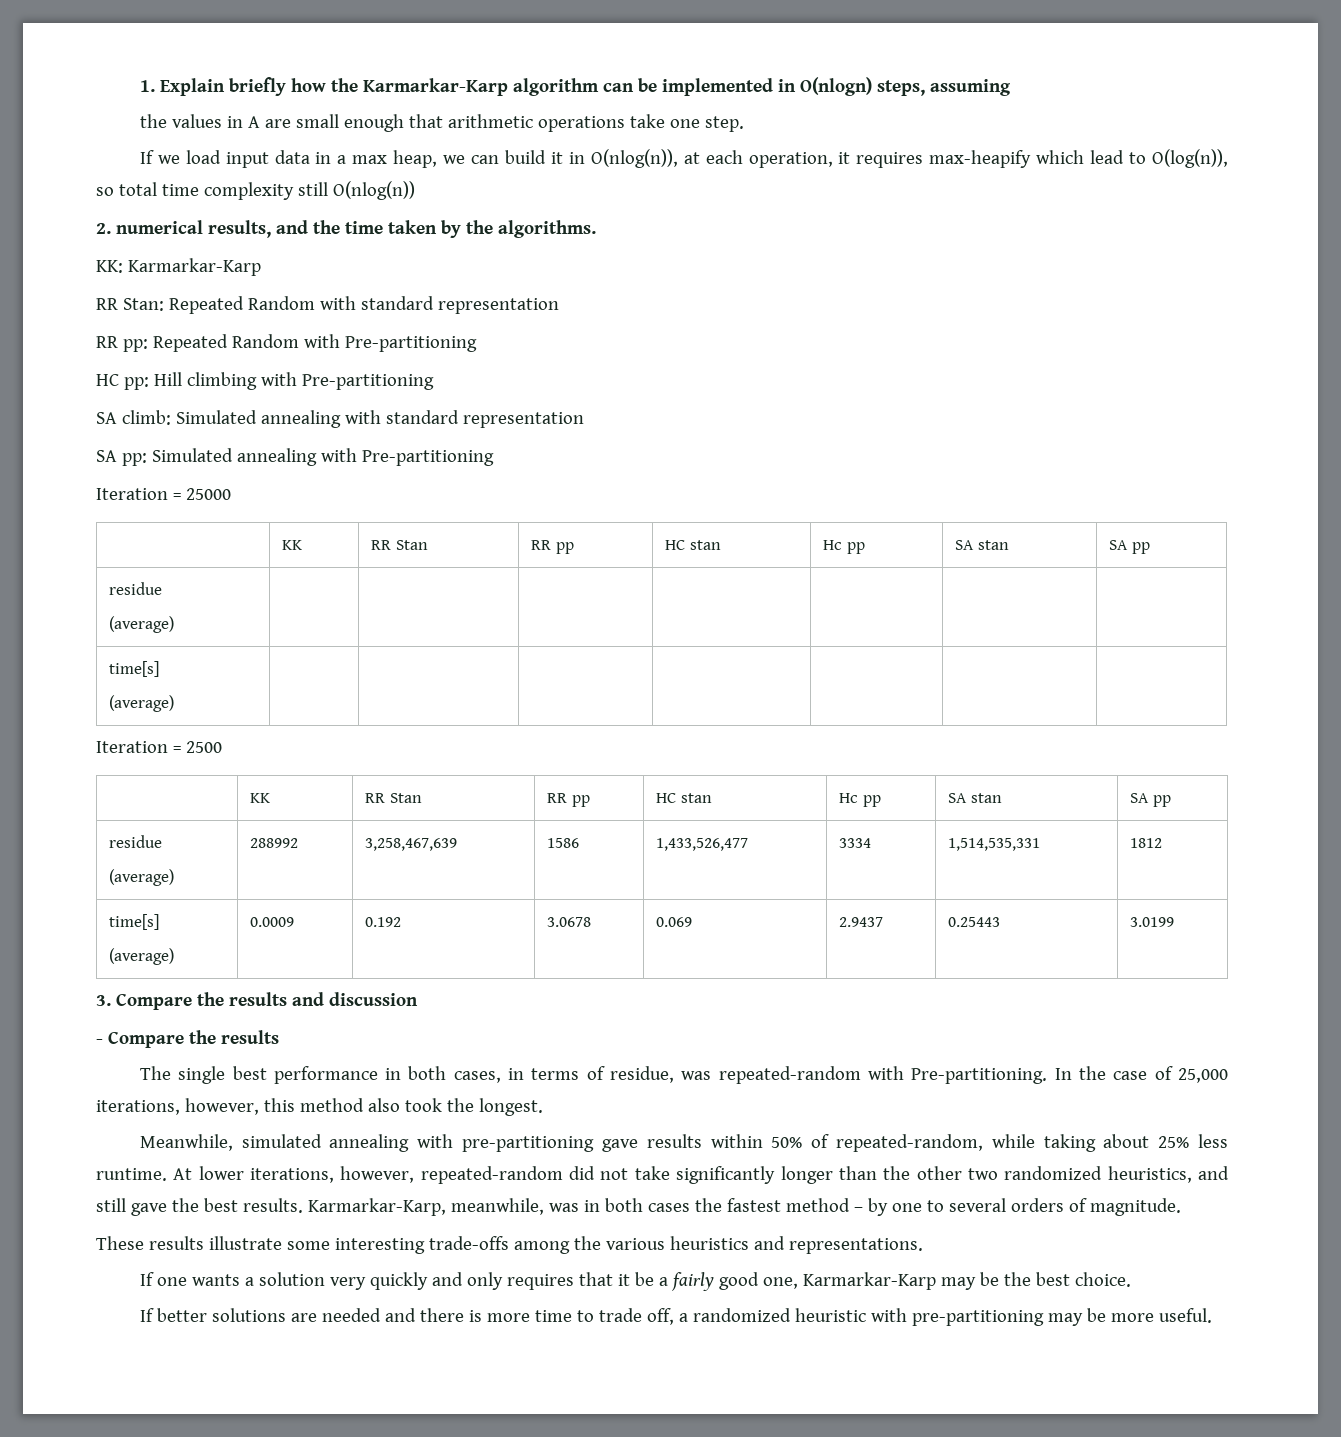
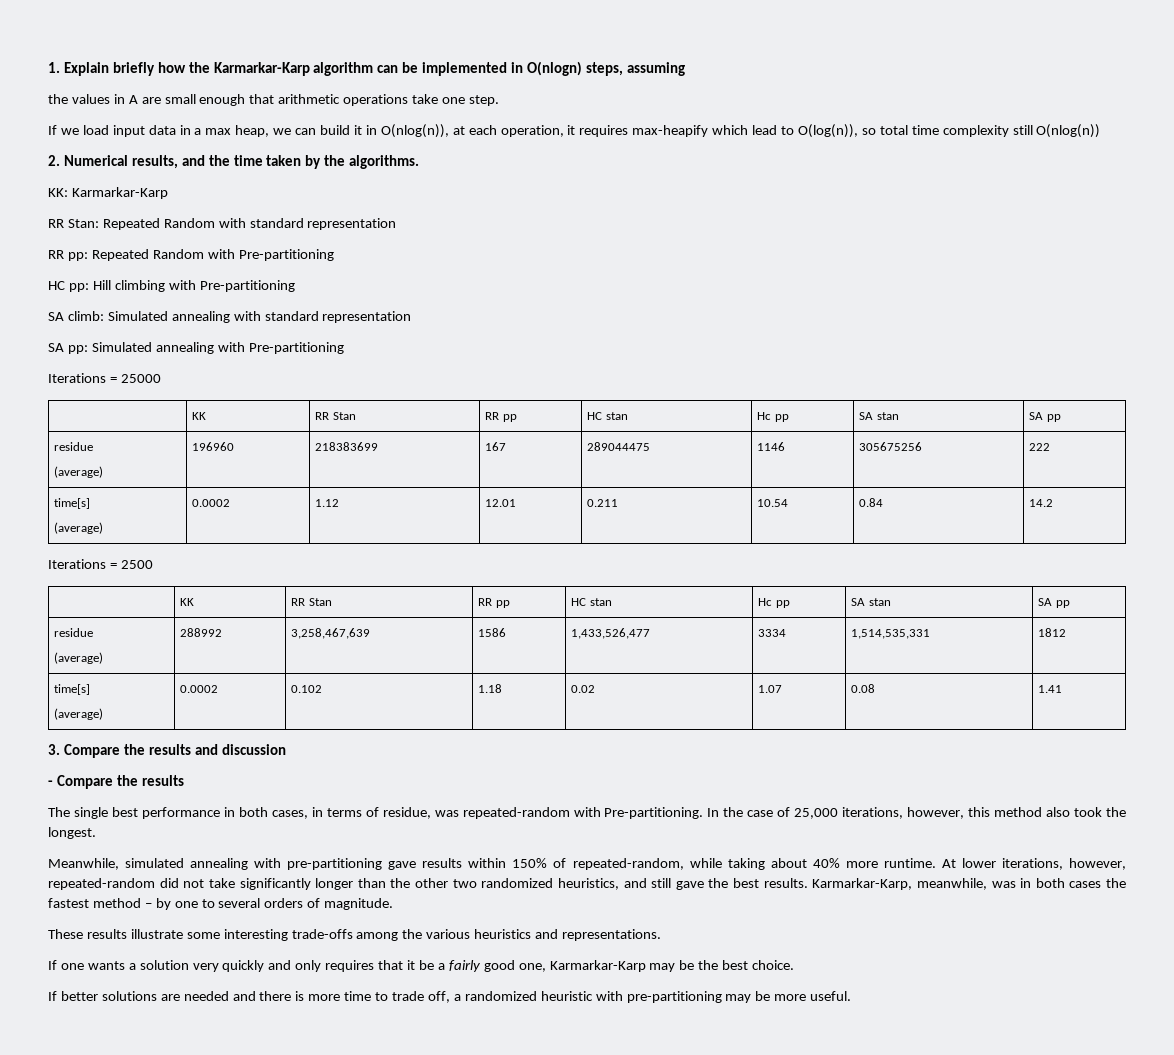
[115,220,203,234] numerical -> [63,155,128,166] Numerical
[96,488,168,500] Iteration -> [48,373,106,383] Iterations
[109,661,160,677] [109,695,175,712] [96,741,168,753] | | | | | | // time[s] // (average) | | | | | | | // Iteration -> [192,442,235,451] [315,442,379,451] [485,442,507,451] [587,442,651,451] [757,442,786,451] [859,442,923,451] [1029,443,1051,451] [54,498,91,509] [54,522,104,534] [192,499,231,507] [315,499,340,507] [485,499,517,507] [587,499,619,507] [757,499,789,507] [859,498,884,507] [1029,499,1054,507] [48,559,106,569] 196960 | 218383699 | 167 | 289044475 | 1146 | 305675256 | 222 // time[s] // (average) | 0.0002 | 1.12 | 12.01 | 0.211 | 10.54 | 0.84 | 14.2 // Iterations
[250,917,295,927] [365,917,402,927] [547,917,592,927] [656,917,693,927] [839,917,884,927] [948,917,1001,927] [1130,917,1175,927] 0.0009 | 0.192 | 3.0678 | 0.069 | 2.9437 | 0.25443 | 3.0199 -> [180,685,219,693] [291,685,323,693] [478,684,503,693] [571,685,596,693] [758,685,783,693] [851,684,876,693] [1038,685,1063,693] 0.0002 | 0.102 | 1.18 | 0.02 | 1.07 | 0.08 | 1.41
[771,1137,803,1148] 50% -> [512,858,548,868] 150%
[1158,1134,1229,1148] 25% less -> [812,858,878,868] 40% more

